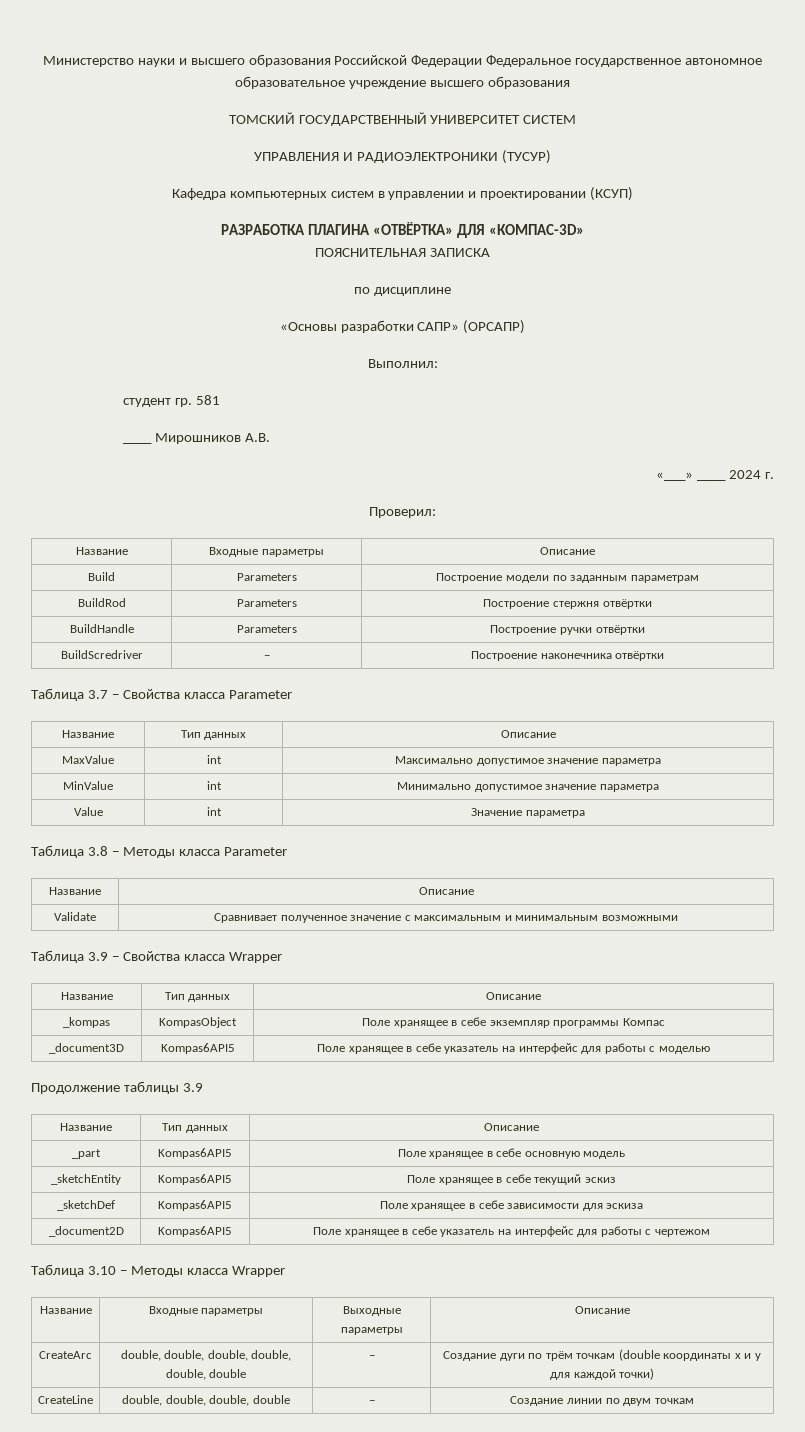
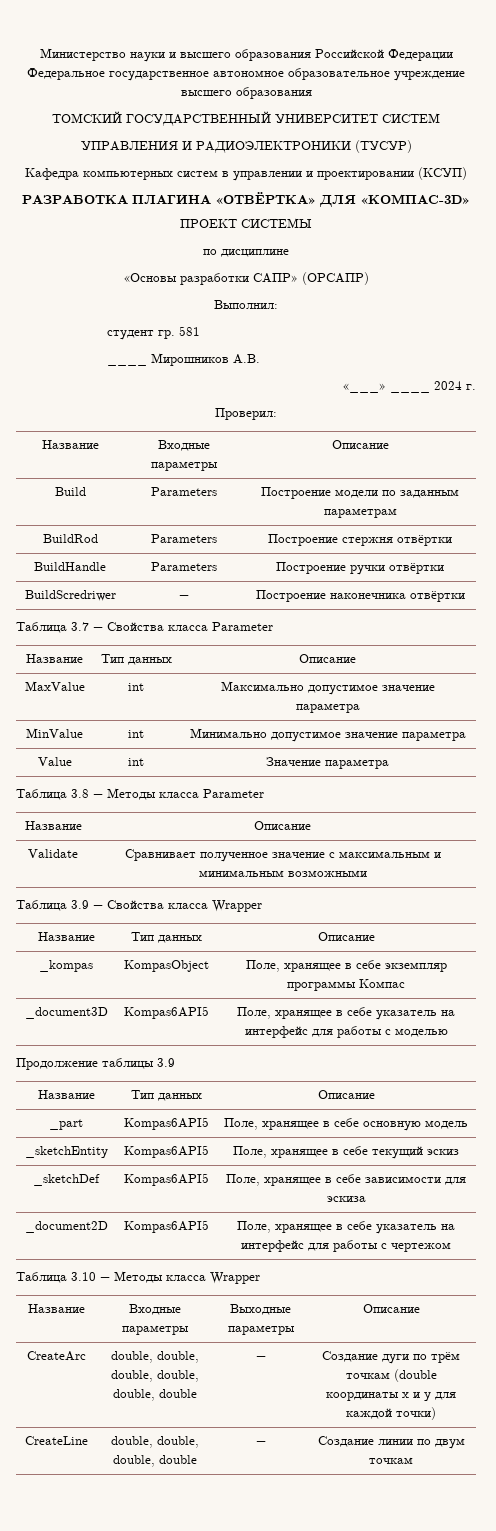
[315,248,490,257] ПОЯСНИТЕЛЬНАЯ ЗАПИСКА -> [180,218,312,229] ПРОЕКТ СИСТЕМЫ
[60,650,143,659] BuildScredriver -> [24,590,116,601] BuildScredriwer
[362,1018,391,1026] Поле -> [245,960,280,972] Поле,
[317,1044,346,1052] Поле -> [236,1007,271,1019] Поле,
[397,1149,426,1157] Поле -> [223,1118,258,1130] Поле,
[407,1175,436,1183] Поле -> [232,1146,267,1158] Поле,
[379,1201,408,1209] Поле -> [225,1174,260,1186] Поле,
[313,1227,342,1235] Поле -> [236,1221,271,1233] Поле,

